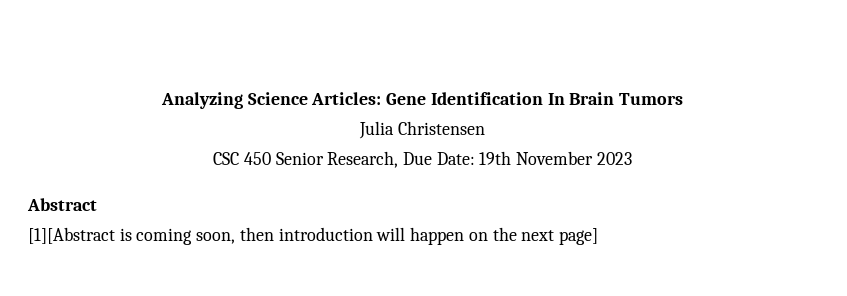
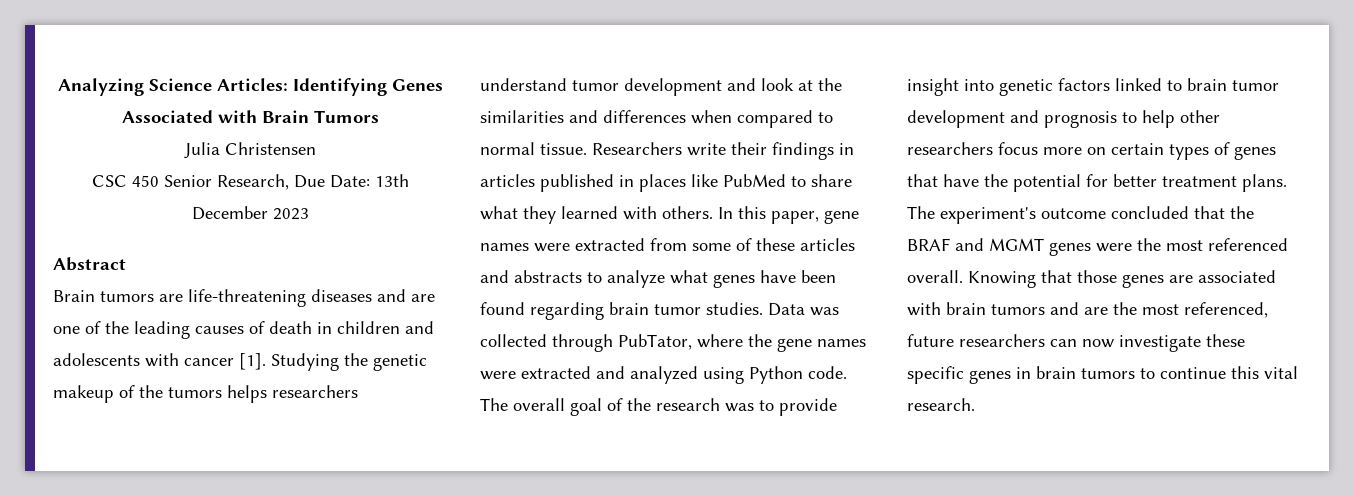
[386,92,565,105] Gene Identification In -> [292,78,443,96] [121,110,257,123] Identifying Genes Associated with
[479,151,594,165] 19th November -> [374,174,409,187] [191,206,268,220] 13th December
[28,227,598,245] [1][Abstract is coming soon, then introduction will happen on the next page] -> [53,289,435,307] [53,321,434,339] [53,353,427,371] [53,385,358,403] [480,78,842,96] [480,110,833,128] [480,142,854,160] [480,174,852,192] [480,206,859,224] [480,238,855,252] [480,270,836,288] [480,302,839,320] [480,334,866,352] [480,366,847,384] [480,398,837,416] [907,78,1279,96] [907,110,1220,128] [907,142,1276,160] [907,174,1287,192] [907,206,1254,224] [907,238,1288,256] [907,270,1276,288] [907,302,1268,318] [907,334,1245,352] [907,366,1298,384] [907,398,975,411] Brain tumors are life-threatening diseases and are one of the leading causes of death in children and adolescents with cancer [1]. Studying the genetic makeup of the tumors helps researchers understand tumor development and look at the similarities and differences when compared to normal tissue. Researchers write their findings in articles published in places like PubMed to share what they learned with others. In this paper, gene names were extracted from some of these articles and abstracts to analyze what genes have been found regarding brain tumor studies. Data was collected through PubTator, where the gene names were extracted and analyzed using Python code. The overall goal of the research was to provide insight into genetic factors linked to brain tumor development and prognosis to help other researchers focus more on certain types of genes that have the potential for better treatment plans. The experiment's outcome concluded that the BRAF and MGMT genes were the most referenced overall. Knowing that those genes are associated with brain tumors and are the most referenced, future researchers can now investigate these specific genes in brain tumors to continue this vital research.

